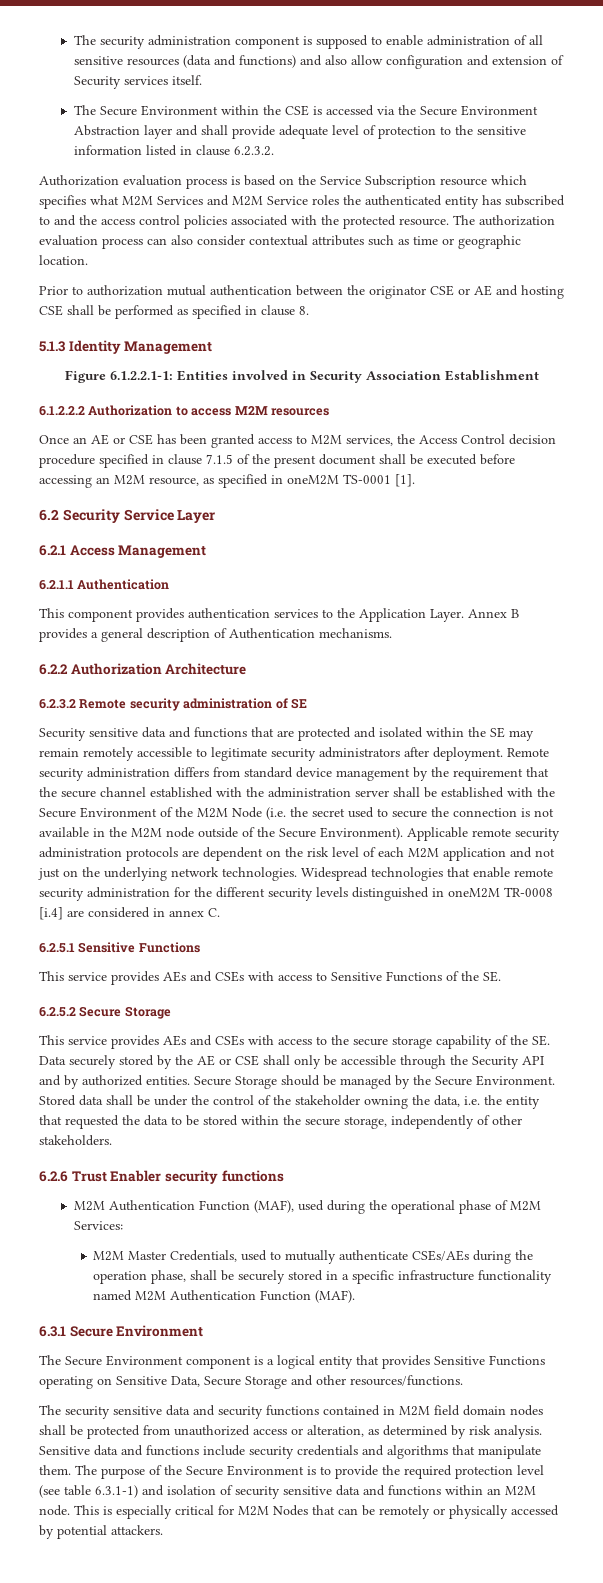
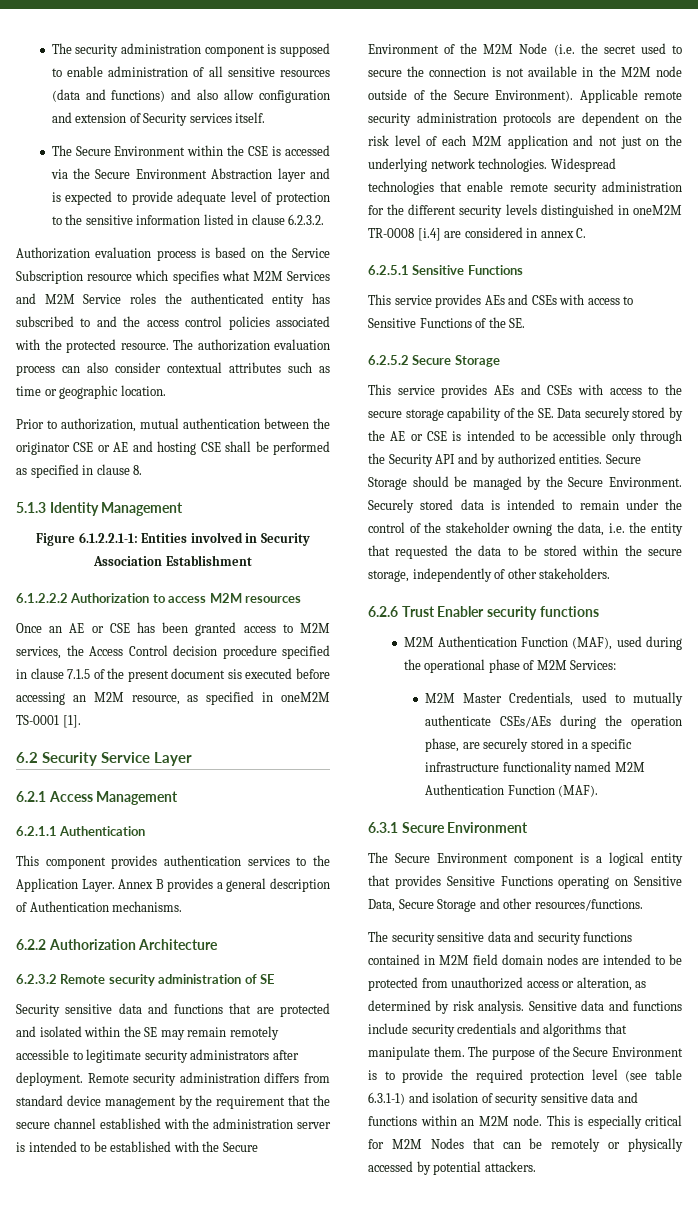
[200,125,228,135] shall -> [51,191,127,205] is expected to
[87,285,163,296] authorization -> [61,418,136,432] authorization,
[379,454,423,465] shall be -> [227,669,242,679] sis
[393,787,420,797] shall -> [16,1141,91,1152] is intended to
[263,1055,321,1069] shall only -> [452,430,530,441] is intended to
(396, 1060) none -> [611,430,636,444] only
[39,1095,150,1106] Stored data shall be -> [368,499,619,513] Securely stored data is intended to remain
[190,1270,235,1281] shall be -> [462,742,480,749] are
[39,1425,66,1435] shall -> [582,954,665,965] are intended to

